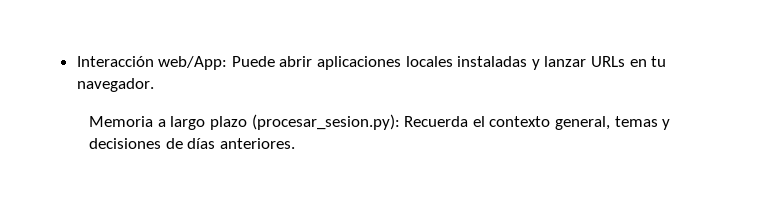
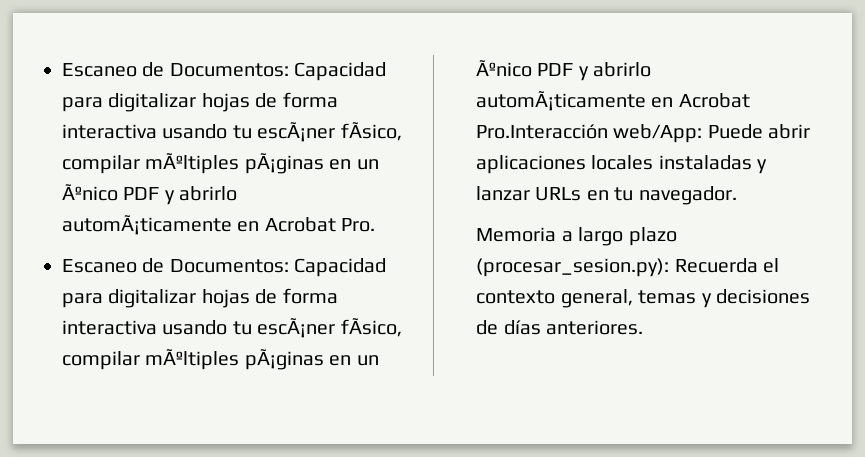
[76,56,154,67] Interacción -> [62,62,387,81] [62,92,338,112] [62,121,402,142] [62,152,379,174] [62,183,238,205] [62,214,376,235] [62,258,387,277] [62,288,338,308] [62,317,402,338] [62,348,379,370] [476,59,652,81] [476,90,750,111] [476,124,608,139] Escaneo de Documentos: Capacidad para digitalizar hojas de forma interactiva usando tu escÃ¡ner fÃsico, compilar mÃºltiples pÃ¡ginas en un Ãºnico PDF y abrirlo automÃ¡ticamente en Acrobat Pro. // Escaneo de Documentos: Capacidad para digitalizar hojas de forma interactiva usando tu escÃ¡ner fÃsico, compilar mÃºltiples pÃ¡ginas en un Ãºnico PDF y abrirlo automÃ¡ticamente en Acrobat Pro.Interacción

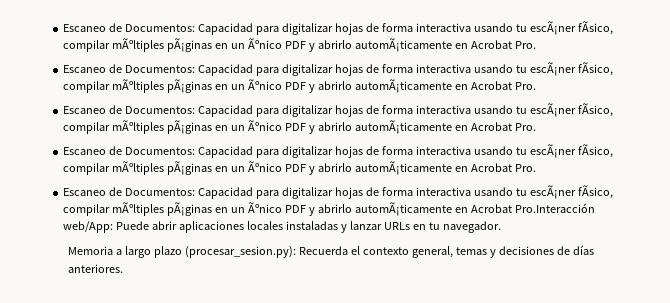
(376, 225) none -> [63,62,613,76] [63,79,536,93] [63,103,613,117] [63,120,536,134] [63,144,613,158] [63,161,536,175] // Escaneo de Documentos: Capacidad para digitalizar hojas de forma interactiva usando tu escÃ¡ner fÃsico, compilar mÃºltiples pÃ¡ginas en un Ãºnico PDF y abrirlo automÃ¡ticamente en Acrobat Pro. // Escaneo de Documentos: Capacidad para digitalizar hojas de forma interactiva usando tu escÃ¡ner fÃsico, compilar mÃºltiples pÃ¡ginas en un Ãºnico PDF y abrirlo automÃ¡ticamente en Acrobat Pro. // Escaneo de Documentos: Capacidad para digitalizar hojas de forma interactiva usando tu escÃ¡ner fÃsico, compilar mÃºltiples pÃ¡ginas en un Ãºnico PDF y abrirlo automÃ¡ticamente en Acrobat Pro.

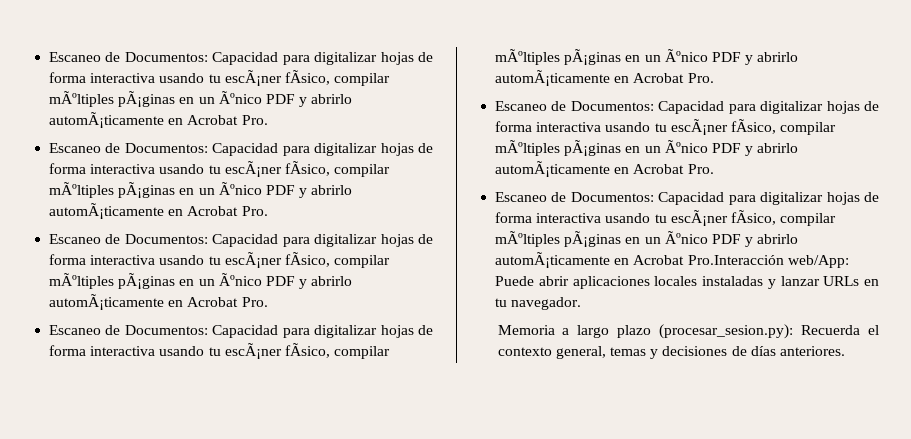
(536, 168) none -> [495,101,879,114] [495,119,837,135] [495,140,799,156] [495,161,714,177] // Escaneo de Documentos: Capacidad para digitalizar hojas de forma interactiva usando tu escÃ¡ner fÃsico, compilar mÃºltiples pÃ¡ginas en un Ãºnico PDF y abrirlo automÃ¡ticamente en Acrobat Pro.

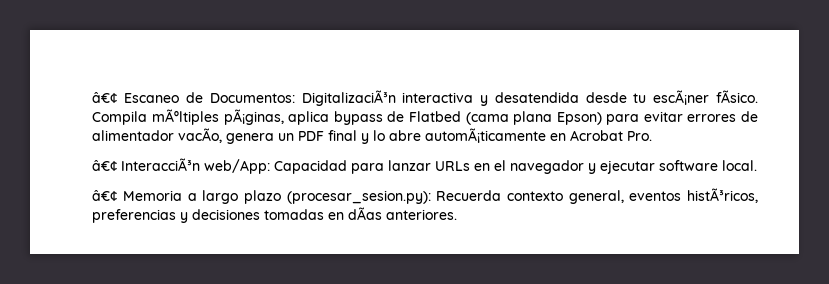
[49,52,433,65] [49,70,391,86] [49,91,353,107] [49,112,268,128] [49,143,433,156] [49,161,391,177] [49,182,353,198] [49,203,268,219] [49,234,433,247] [49,252,391,268] [49,273,353,289] [49,294,268,310] [49,325,433,338] [49,343,391,359] [495,49,799,65] [495,70,714,86] [495,101,879,114] [495,119,837,135] [495,140,799,156] [495,161,714,177] [495,192,879,205] [495,210,837,226] [495,231,799,247] [495,252,849,268] [495,276,879,289] [495,297,582,310] Escaneo de Documentos: Capacidad para digitalizar hojas de forma interactiva usando tu escÃ¡ner fÃsico, compilar mÃºltiples pÃ¡ginas en un Ãºnico PDF y abrirlo automÃ¡ticamente en Acrobat Pro. // Escaneo de Documentos: Capacidad para digitalizar hojas de forma interactiva usando tu escÃ¡ner fÃsico, compilar mÃºltiples pÃ¡ginas en un Ãºnico PDF y abrirlo automÃ¡ticamente en Acrobat Pro. // Escaneo de Documentos: Capacidad para digitalizar hojas de forma interactiva usando tu escÃ¡ner fÃsico, compilar mÃºltiples pÃ¡ginas en un Ãºnico PDF y abrirlo automÃ¡ticamente en Acrobat Pro. // Escaneo de Documentos: Capacidad para digitalizar hojas de forma interactiva usando tu escÃ¡ner fÃsico, compilar mÃºltiples pÃ¡ginas en un Ãºnico PDF y abrirlo automÃ¡ticamente en Acrobat Pro. // Escaneo de Documentos: Capacidad para digitalizar hojas de forma interactiva usando tu escÃ¡ner fÃsico, compilar mÃºltiples pÃ¡ginas en un Ãºnico PDF y abrirlo automÃ¡ticamente en Acrobat Pro. // Escaneo de Documentos: Capacidad para digitalizar hojas de forma interactiva usando tu escÃ¡ner fÃsico, compilar mÃºltiples pÃ¡ginas en un Ãºnico PDF y abrirlo automÃ¡ticamente en Acrobat Pro.Interacción web/App: Puede abrir aplicaciones locales instaladas y lanzar URLs en tu navegador. // -> [92,90,758,106] [92,109,759,125] [92,128,653,144] [92,158,758,174] [92,190,118,201] â€¢ Escaneo de Documentos: DigitalizaciÃ³n interactiva y desatendida desde tu escÃ¡ner fÃsico. Compila mÃºltiples pÃ¡ginas, aplica bypass de Flatbed (cama plana Epson) para evitar errores de alimentador vacÃo, genera un PDF final y lo abre automÃ¡ticamente en Acrobat Pro. // â€¢ InteracciÃ³n web/App: Capacidad para lanzar URLs en el navegador y ejecutar software local. // â€¢
[868,325,879,335] el -> (502, 195) none
[609,346,776,359] temas y decisiones de días -> [629,188,758,203] [92,207,383,223] eventos histÃ³ricos, preferencias y decisiones tomadas en dÃas

